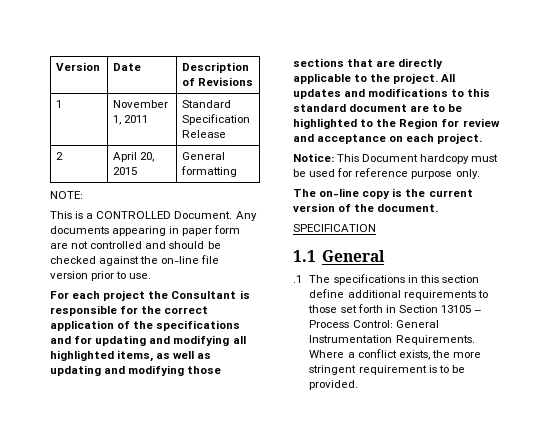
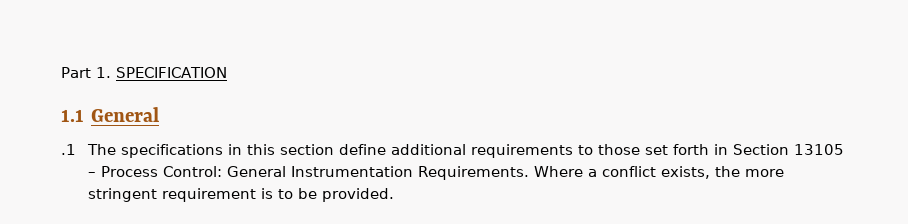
[56,62,101,71] [113,63,142,71] [182,62,250,73] [182,77,254,86] [56,100,63,108] [113,100,169,108] [113,115,149,125] [182,100,232,108] [182,114,251,125] [182,130,227,138] [56,152,64,160] [113,152,155,162] [113,167,138,175] [182,152,226,160] [181,166,238,177] [50,191,83,199] [50,211,257,221] [50,225,241,236] [50,241,221,249] [50,255,220,266] [50,271,152,281] [50,290,250,301] [50,305,209,316] [50,320,241,331] [50,335,246,346] [50,350,212,362] [50,365,222,376] [293,58,444,69] [293,73,456,84] [293,88,491,99] [293,104,463,112] [293,118,500,129] [293,133,483,144] [293,153,499,164] [293,168,480,179] [293,188,473,199] [293,203,439,212] Version | Date | Description of Revisions // 1 | November 1, 2011 | Standard Specification Release // 2 | April 20, 2015 | General formatting // NOTE: // This is a CONTROLLED Document. Any documents appearing in paper form are not controlled and should be checked against the on-line file version prior to use. // For each project the Consultant is responsible for the correct application of the specifications and for updating and modifying all highlighted items, as well as updating and modifying those sections that are directly applicable to the project. All updates and modifications to this standard document are to be highlighted to the Region for review and acceptance on each project. // Notice: This Document hardcopy must be used for reference purpose only. // The on-line copy is the current version of the document. // -> [61,67,111,78] Part 1.

